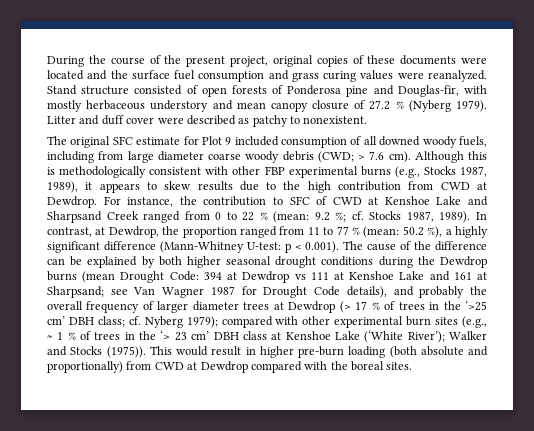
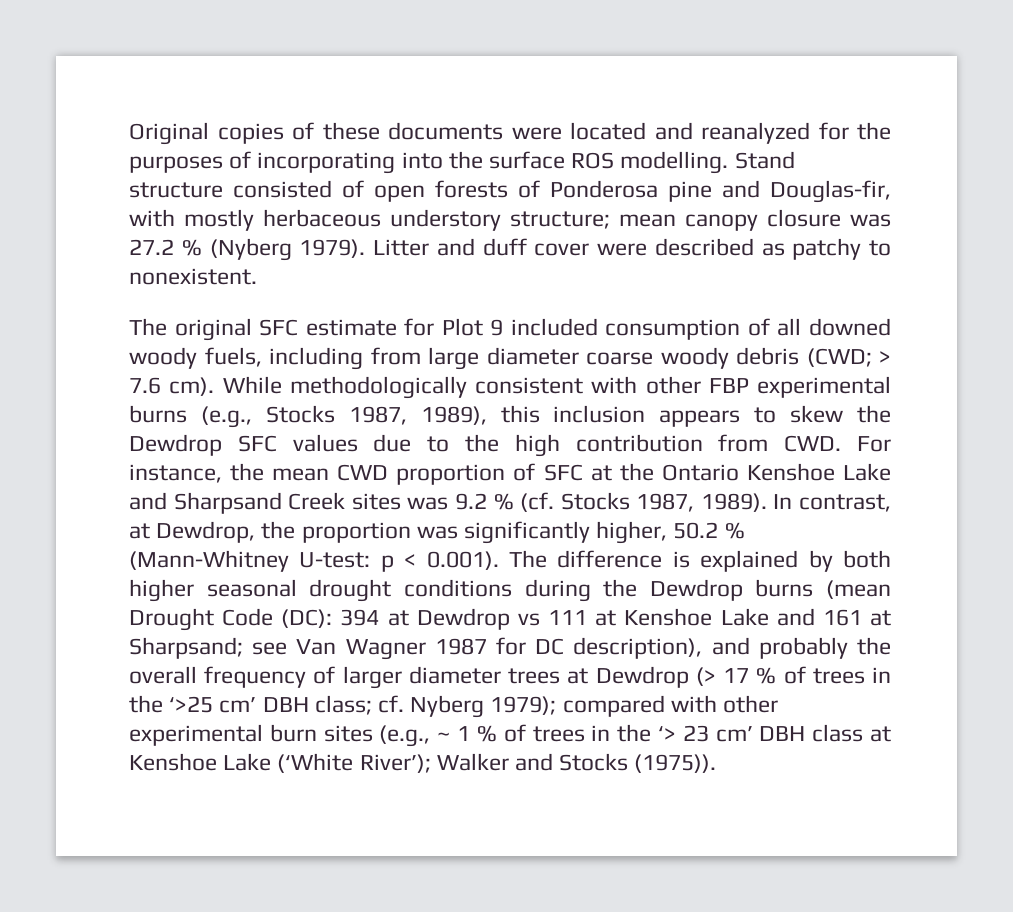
[47,55,313,67] During the course of the present project, original -> [129,122,209,145] Original
[110,70,487,82] the surface fuel consumption and grass curing values were reanalyzed. -> [701,122,891,144] [129,151,729,174] reanalyzed for the purposes of incorporating into the surface ROS modelling.
[212,100,233,110] and -> [510,211,610,229] structure;
[354,100,366,109] of -> [850,214,891,227] was
[414,151,487,163] [47,167,55,175] Although this is -> [222,376,282,394] While
[85,182,93,190] it -> [500,405,646,423] this inclusion
[197,181,233,191] results -> [856,405,891,423] [129,434,358,456] the Dewdrop SFC values
[440,182,488,190] [47,196,379,208] CWD at Dewdrop. For instance, the contribution to SFC of CWD at -> [784,435,891,452] [129,463,739,485] CWD. For instance, the mean CWD proportion of SFC at the Ontario
[143,211,364,223] ranged from 0 to 22 % (mean: 9.2 %; cf. -> [351,492,555,512] sites was 9.2 % (cf.
[240,226,488,238] [47,241,156,253] ranged from 11 to 77 % (mean: 50.2 %), a highly significant difference -> [416,521,745,544] was significantly higher, 50.2 %
[367,241,488,251] [47,256,83,266] cause of the difference can be -> [557,550,690,568] difference is
[169,271,199,281] Code: -> [222,608,333,628] Code (DC):
[263,286,387,298] Drought Code details), -> [535,637,703,659] DC description),
[149,346,488,358] [47,361,413,373] This would result in higher pre-burn loading (both absolute and proportionally) from CWD at Dewdrop compared with the boreal sites. -> (717, 763) none

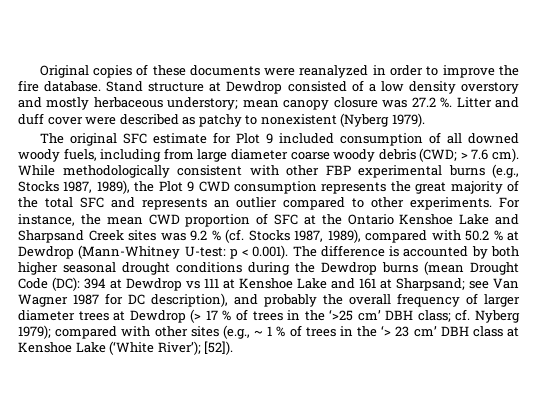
[570,122,891,144] [129,151,795,174] [129,180,891,203] [129,209,610,231] located and reanalyzed for the purposes of incorporating into the surface ROS modelling. Stand structure consisted of open forests of Ponderosa pine and Douglas-fir, with mostly herbaceous understory structure; -> [299,65,520,78] [18,80,519,94] [18,97,239,110] reanalyzed in order to improve the fire database. Stand structure at Dewdrop consisted of a low density overstory and mostly herbaceous understory;
[181,238,366,261] % (Nyberg 1979). -> [440,97,453,108] %.
[129,268,257,285] nonexistent. -> [260,113,425,127] nonexistent (Nyberg 1979).
[500,405,891,427] [129,434,842,457] this inclusion appears to skew the Dewdrop SFC values due to the high contribution from CWD. -> [134,180,519,194] [18,197,493,210] the Plot 9 CWD consumption represents the great majority of the total SFC and represents an outlier compared to other experiments.
[700,493,891,512] [129,521,745,544] 1989). In contrast, at Dewdrop, the proportion was significantly higher, 50.2 % -> [327,229,519,243] [18,246,74,259] 1989), compared with 50.2 % at Dewdrop
[700,550,799,572] explained -> [403,246,469,257] accounted
[129,724,317,746] experimental burn -> (188, 331) none
[436,753,717,773] Walker and Stocks (1975)). -> [204,341,234,355] [52]).

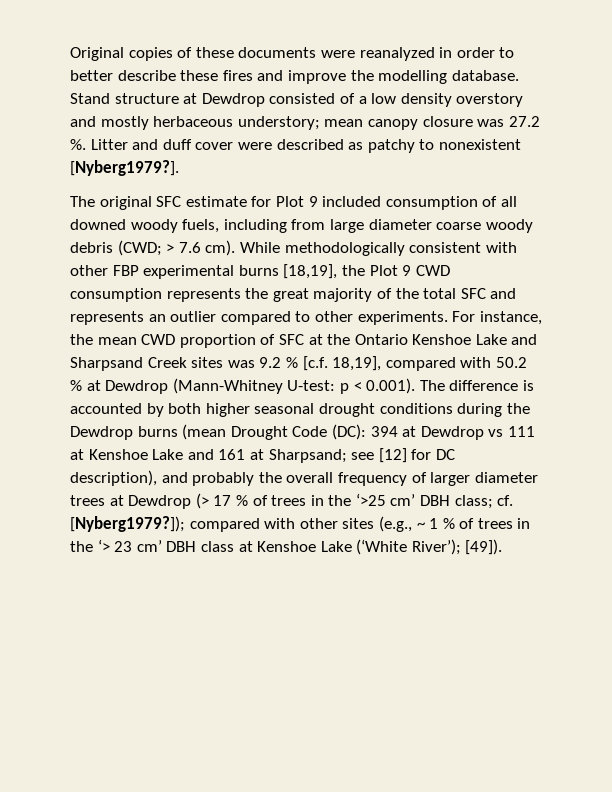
(439, 71) none -> [70,70,284,81] better describe these fires and
[18,80,39,92] fire -> [378,70,448,84] modelling
[340,113,425,127] (Nyberg 1979). -> [70,160,179,176] [Nyberg1979?].
[492,164,519,178] [18,180,130,194] (e.g., Stocks 1987, 1989), -> [283,264,338,279] [18,19],
[225,229,361,243] (cf. Stocks 1987, 1989), -> [302,356,382,371] [c.f. 18,19],
[493,278,519,289] [18,294,99,307] Van Wagner 1987 -> [378,448,407,463] [12]
[475,310,520,323] [18,325,51,339] Nyberg 1979); -> [70,516,185,532] [Nyberg1979?]);
[204,341,234,355] [52]). -> [465,539,503,555] [49]).

